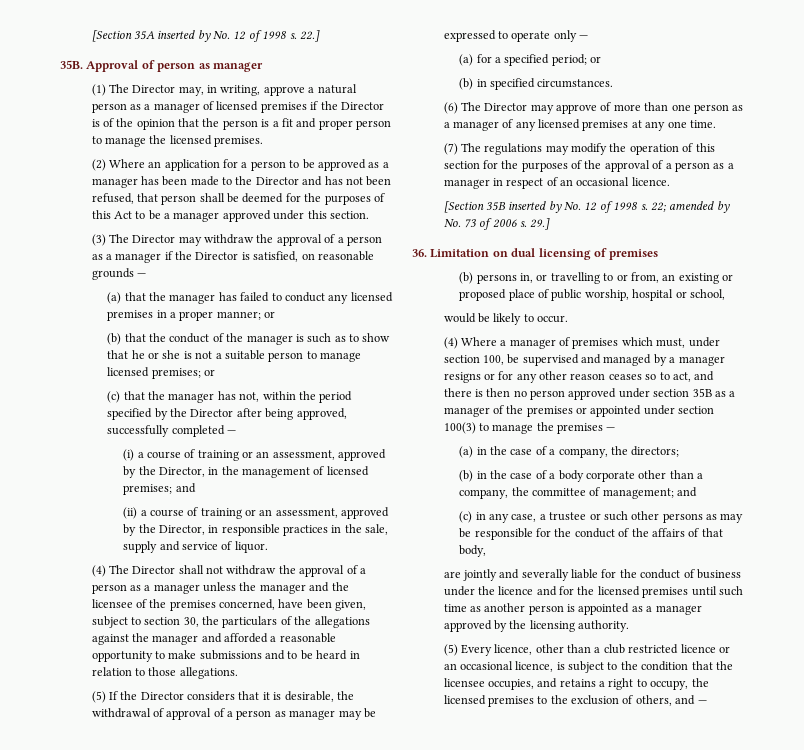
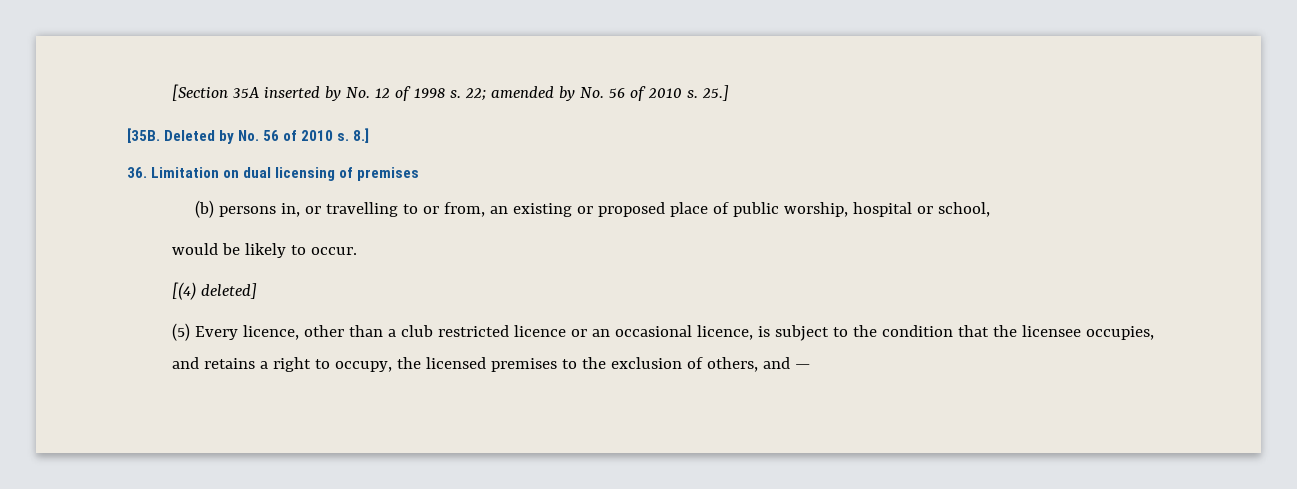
[299,30,320,42] [60,60,263,72] [91,84,357,96] [91,101,384,113] [91,118,392,130] [91,135,264,147] [91,159,389,171] [91,176,392,188] [91,193,385,205] [91,210,369,222] [91,234,382,246] [91,251,374,263] [91,268,146,280] [107,292,393,304] [107,310,276,321] [107,333,391,345] [107,350,362,362] [107,367,216,379] [107,391,353,403] [107,408,347,420] [107,425,237,437] [123,449,387,461] [123,466,369,478] [123,483,196,495] [123,507,390,519] [123,524,389,536] [123,541,268,553] [91,565,366,577] [91,582,349,594] [91,599,367,611] [91,616,370,628] [91,633,336,645] [91,650,360,662] [91,667,238,679] [91,691,354,703] [91,708,376,720] [443,30,589,42] [459,54,602,66] [459,78,614,90] [443,102,744,114] [443,119,716,131] [443,143,715,155] [443,160,734,172] [443,177,670,189] [443,201,730,213] [443,218,551,230] 22.] // 35B. Approval of person as manager // (1) The Director may, in writing, approve a natural person as a manager of licensed premises if the Director is of the opinion that the person is a fit and proper person to manage the licensed premises. // (2) Where an application for a person to be approved as a manager has been made to the Director and has not been refused, that person shall be deemed for the purposes of this Act to be a manager approved under this section. // (3) The Director may withdraw the approval of a person as a manager if the Director is satisfied, on reasonable grounds — // (a) that the manager has failed to conduct any licensed premises in a proper manner; or // (b) that the conduct of the manager is such as to show that he or she is not a suitable person to manage licensed premises; or // (c) that the manager has not, within the period specified by the Director after being approved, successfully completed — // (i) a course of training or an assessment, approved by the Director, in the management of licensed premises; and // (ii) a course of training or an assessment, approved by the Director, in responsible practices in the sale, supply and service of liquor. // (4) The Director shall not withdraw the approval of a person as a manager unless the manager and the licensee of the premises concerned, have been given, subject to section 30, the particulars of the allegations against the manager and afforded a reasonable opportunity to make submissions and to be heard in relation to those allegations. // (5) If the Director considers that it is desirable, the withdrawal of approval of a person as manager may be expressed to operate only — // (a) for a specified period; or // (b) in specified circumstances. // (6) The Director may approve of more than one person as a manager of any licensed premises at any one time. // (7) The regulations may modify the operation of this section for the purposes of the approval of a person as a manager in respect of an occasional licence. // [Section 35B inserted by No. 12 of 1998 s. 22; amended by No. 73 of 2006 s. 29.] -> [465,85,730,101] [127,128,370,144] 22; amended by No. 56 of 2010 s. 25.] // [35B. Deleted by No. 56 of 2010 s. 8.]
[443,337,720,349] [443,354,725,366] [443,371,715,383] [443,388,736,400] [443,405,715,417] [443,422,616,434] [459,446,680,458] [459,470,704,482] [459,487,698,499] [459,511,744,523] [459,528,723,540] [459,545,487,557] [443,569,741,581] [443,586,743,598] [443,603,702,615] [443,620,630,632] (4) Where a manager of premises which must, under section 100, be supervised and managed by a manager resigns or for any other reason ceases so to act, and there is then no person approved under section 35B as a manager of the premises or appointed under section 100(3) to manage the premises — // (a) in the case of a company, the directors; // (b) in the case of a body corporate other than a company, the committee of management; and // (c) in any case, a trustee or such other persons as may be responsible for the conduct of the affairs of that body, // are jointly and severally liable for the conduct of business under the licence and for the licensed premises until such time as another person is appointed as a manager approved by the licensing authority. -> [172,282,258,300] [(4) deleted]

